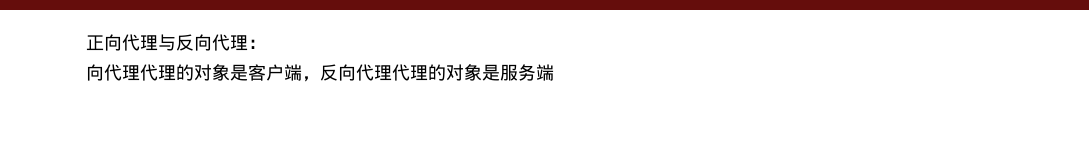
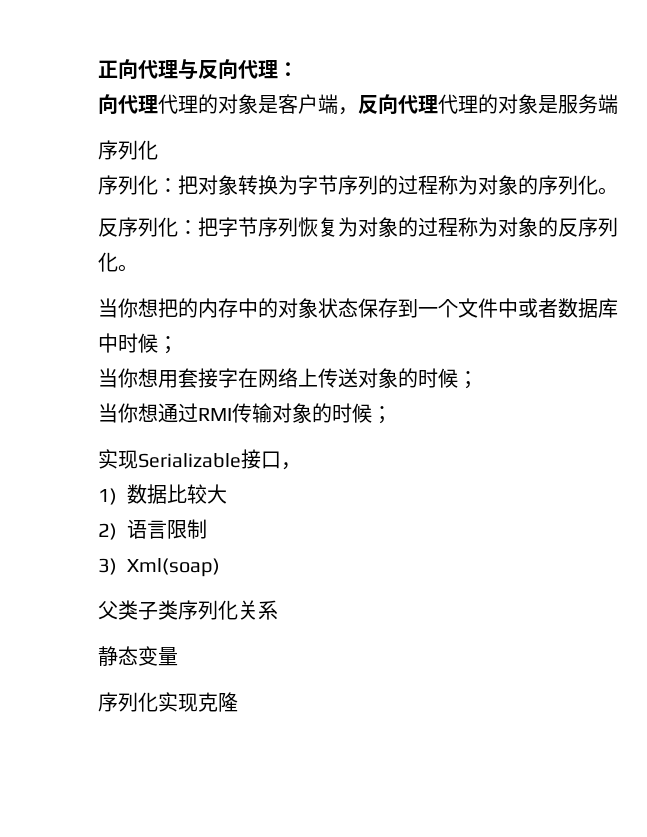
(554, 72) none -> [98,140,158,160] [98,175,618,195] [98,217,618,237] [98,252,138,272] [98,298,618,318] [98,333,178,354] [98,368,478,389] [98,403,392,424] [98,449,301,470] [98,484,227,505] [98,519,207,540] [98,558,220,577] [98,600,278,620] [98,646,178,666] [98,692,238,712] // 序列化 // 序列化：把对象转换为字节序列的过程称为对象的序列化。 // 反序列化：把字节序列恢复为对象的过程称为对象的反序列化。 // 当你想把的内存中的对象状态保存到一个文件中或者数据库中时候； // 当你想用套接字在网络上传送对象的时候； // 当你想通过RMI传输对象的时候； // 实现Serializable接口， // 1)数据比较大 // 2)语言限制 // 3) Xml(soap) // 父类子类序列化关系 // 静态变量 // 序列化实现克隆

